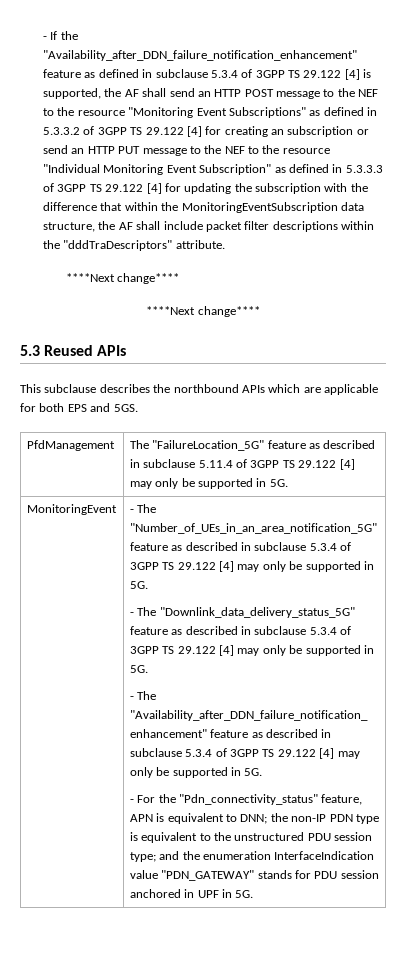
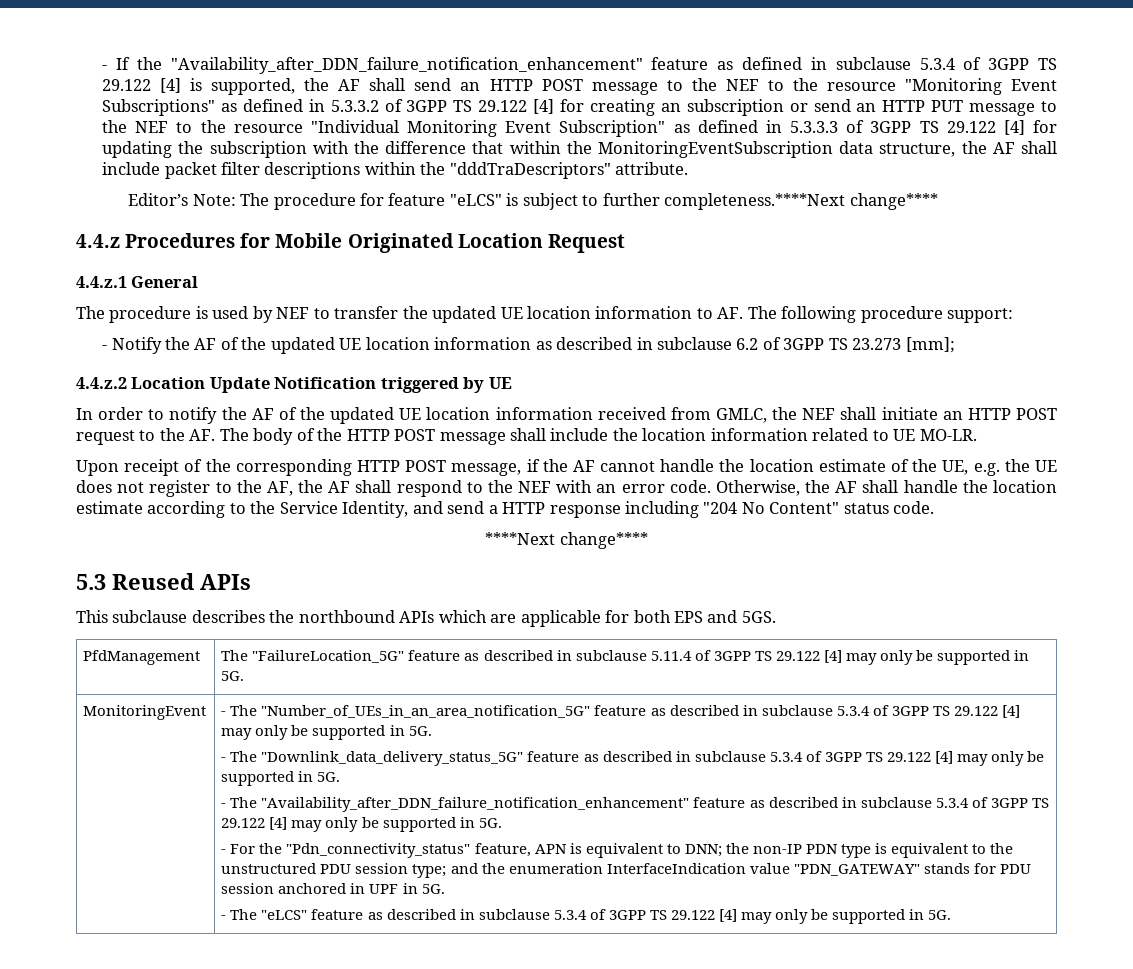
[66,273,180,284] ****Next change**** -> [128,193,938,210] [76,233,625,253] [76,276,199,288] [76,306,1014,323] [102,337,955,354] [76,377,512,393] [76,407,1057,424] [76,428,977,445] [76,459,1057,476] [76,480,1057,497] [76,501,935,518] Editor’s Note: The procedure for feature "eLCS" is subject to further completeness.****Next change**** // 4.4.z Procedures for Mobile Originated Location Request // 4.4.z.1 General // The procedure is used by NEF to transfer the updated UE location information to AF. The following procedure support: // - Notify the AF of the updated UE location information as described in subclause 6.2 of 3GPP TS 23.273 [mm]; // 4.4.z.2 Location Update Notification triggered by UE // In order to notify the AF of the updated UE location information received from GMLC, the NEF shall initiate an HTTP POST request to the AF. The body of the HTTP POST message shall include the location information related to UE MO-LR. // Upon receipt of the corresponding HTTP POST message, if the AF cannot handle the location estimate of the UE, e.g. the UE does not register to the AF, the AF shall respond to the NEF with an error code. Otherwise, the AF shall handle the location estimate according to the Service Identity, and send a HTTP response including "204 No Content" status code.
(254, 894) none -> [221,909,952,924] // - The "eLCS" feature as described in subclause 5.3.4 of 3GPP TS 29.122 [4] may only be supported in 5G.

